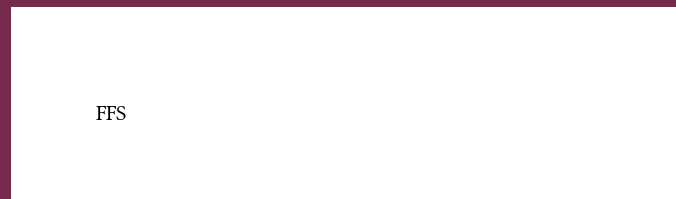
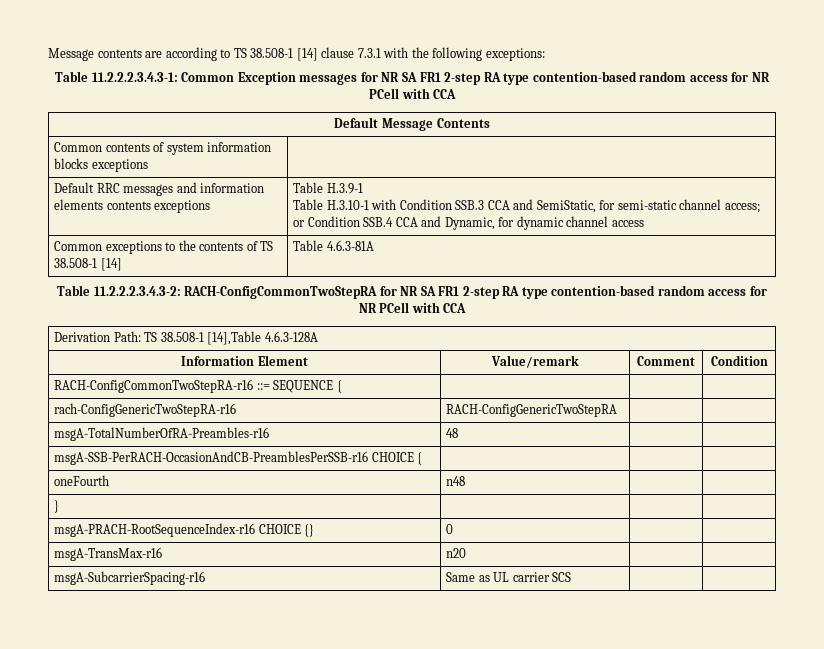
[96,105,126,120] FFS -> [48,47,545,61] [55,71,770,85] [368,88,457,99] [334,117,490,131] [54,142,272,155] [54,158,148,172] [54,182,265,196] [54,199,211,213] [293,182,363,194] [293,199,760,213] [293,216,644,230] [54,240,274,254] [54,258,122,271] [293,240,374,251] [57,285,767,299] [358,302,467,313] [54,331,318,345] [181,355,308,366] [490,355,579,368] [637,356,695,366] [710,355,768,366] [54,379,342,393] [54,403,237,417] [446,404,618,417] [54,427,270,441] [446,428,459,438] [54,451,423,465] [54,475,110,486] [446,476,466,486] [54,500,60,513] [54,523,315,537] [446,524,454,534] [54,547,163,561] [446,548,467,558] [54,571,206,585] [446,572,572,582] Message contents are according to TS 38.508-1 [14] clause 7.3.1 with the following exceptions: // Table 11.2.2.2.3.4.3-1: Common Exception messages for NR SA FR1 2-step RA type contention-based random access for NR PCell with CCA // Default Message Contents // Common contents of system information blocks exceptions | // Default RRC messages and information elements contents exceptions | Table H.3.9-1 // Table H.3.10-1 with Condition SSB.3 CCA and SemiStatic, for semi-static channel access; or Condition SSB.4 CCA and Dynamic, for dynamic channel access // Common exceptions to the contents of TS 38.508-1 [14] | Table 4.6.3-81A // Table 11.2.2.2.3.4.3-2: RACH-ConfigCommonTwoStepRA for NR SA FR1 2-step RA type contention-based random access for NR PCell with CCA // Derivation Path: TS 38.508-1 [14],Table 4.6.3-128A // Information Element | Value/remark | Comment | Condition // RACH-ConfigCommonTwoStepRA-r16 ::= SEQUENCE { | | | // rach-ConfigGenericTwoStepRA-r16 | RACH-ConfigGenericTwoStepRA | | // msgA-TotalNumberOfRA-Preambles-r16 | 48 | | // msgA-SSB-PerRACH-OccasionAndCB-PreamblesPerSSB-r16 CHOICE { | | | // oneFourth | n48 | | // } | | | // msgA-PRACH-RootSequenceIndex-r16 CHOICE {} | 0 | | // msgA-TransMax-r16 | n20 | | // msgA-SubcarrierSpacing-r16 | Same as UL carrier SCS | |

